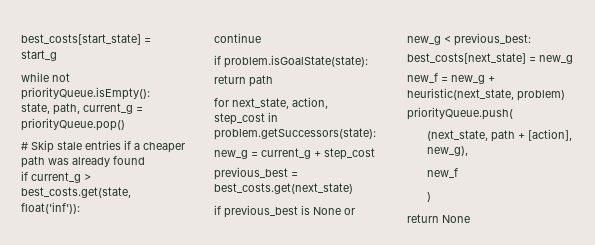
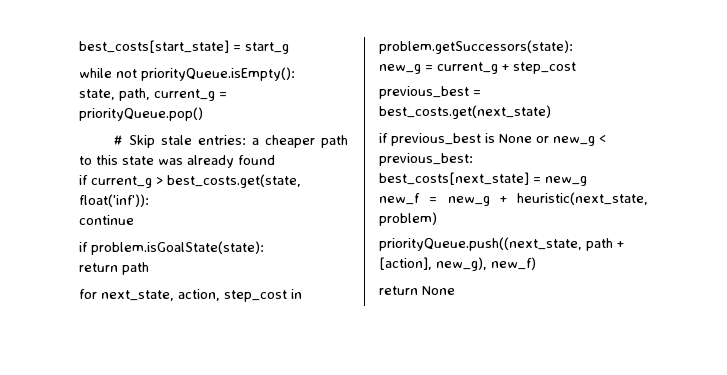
[85,140,131,150] entries if -> [198,135,247,145] entries:
(45, 162) none -> [79,155,154,165] to this state
[407,107,513,120] [427,130,489,141] priorityQueue.push( // (next_state, -> [379,237,582,251] priorityQueue.push((next_state,
[427,168,459,178] [427,192,432,202] // new_f // ) -> [491,257,536,270] new_f)

